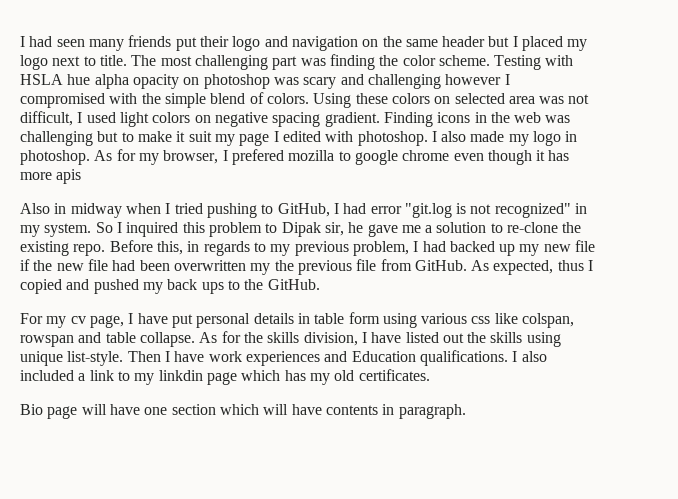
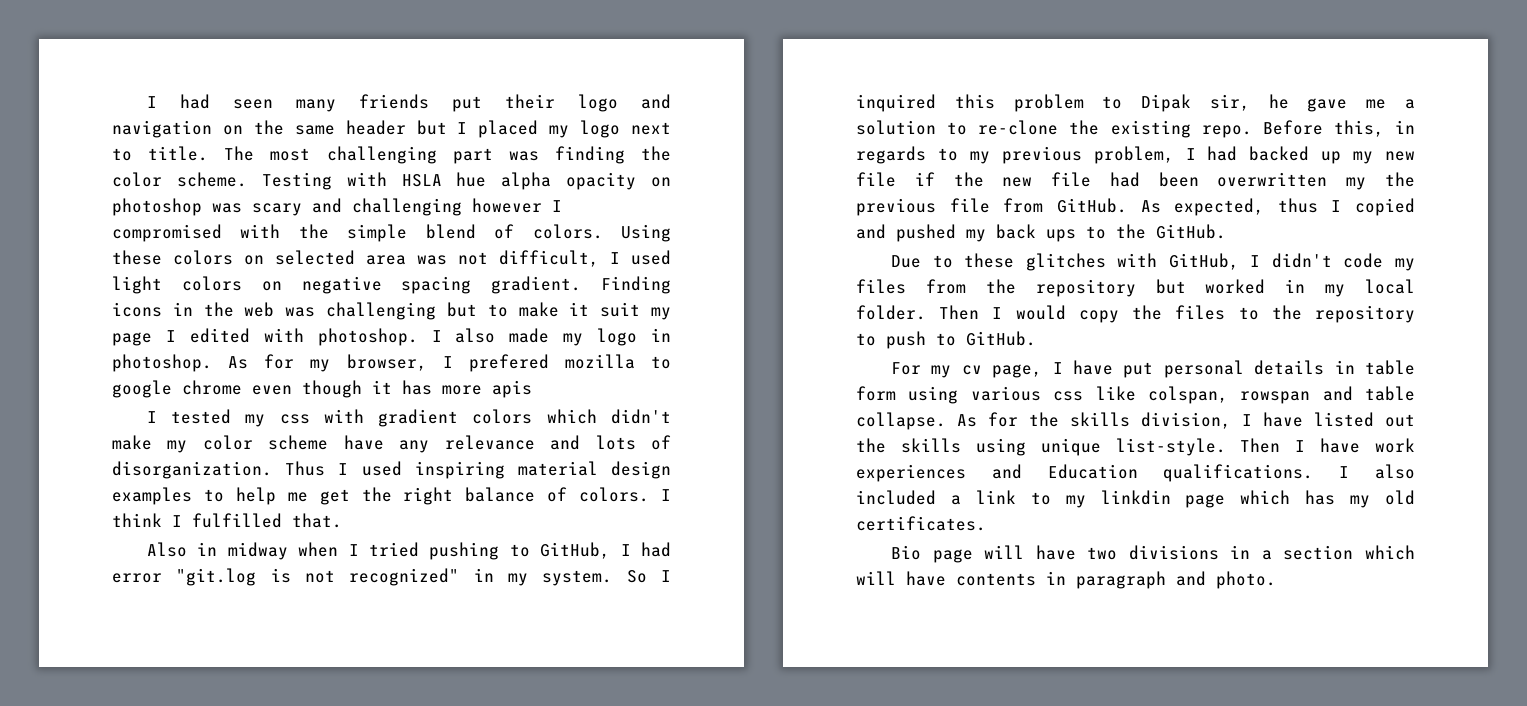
(82, 176) none -> [146,409,671,427] [112,435,672,453] [112,461,671,479] [112,487,671,505] [112,513,342,528] // I tested my css with gradient colors which didn't make my color scheme have any relevance and lots of disorganization. Thus I used inspiring material design examples to help me get the right balance of colors. I think I fulfilled that.
(320, 284) none -> [890,253,1415,271] [856,279,1415,297] [856,305,1415,323] [856,331,1036,349] // Due to these glitches with GitHub, I didn't code my files from the repository but worked in my local folder. Then I would copy the files to the repository to push to GitHub.
[144,407,168,415] one -> [1087,545,1272,560] two divisions in a
[398,404,466,419] paragraph. -> [1076,571,1276,589] paragraph and photo.

